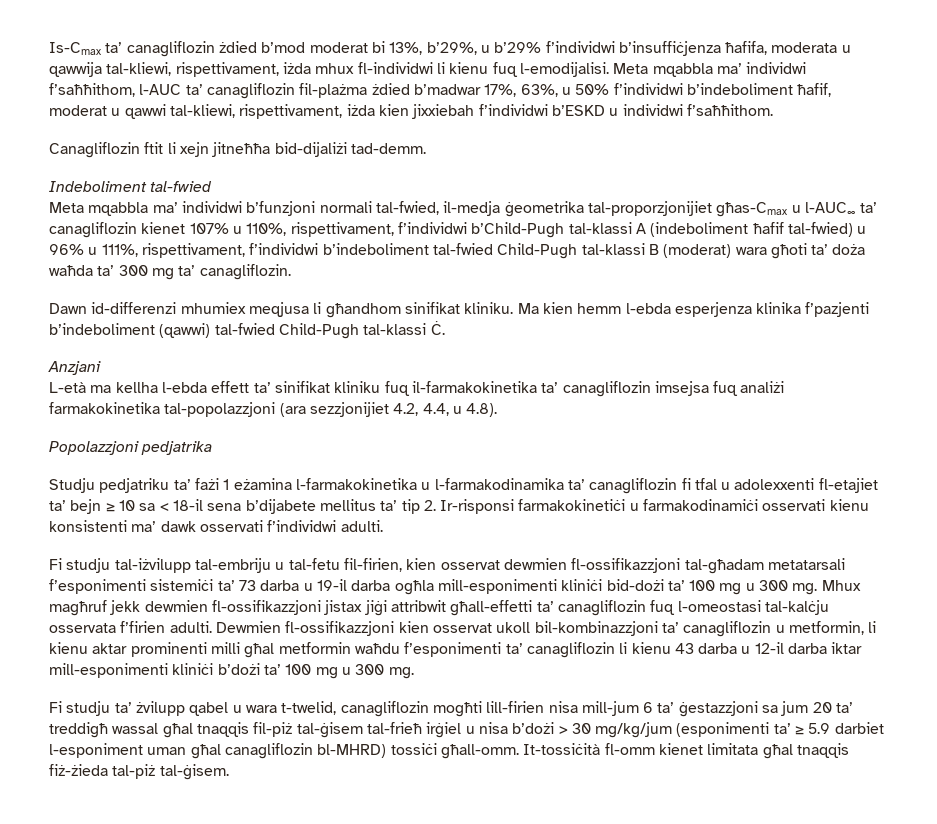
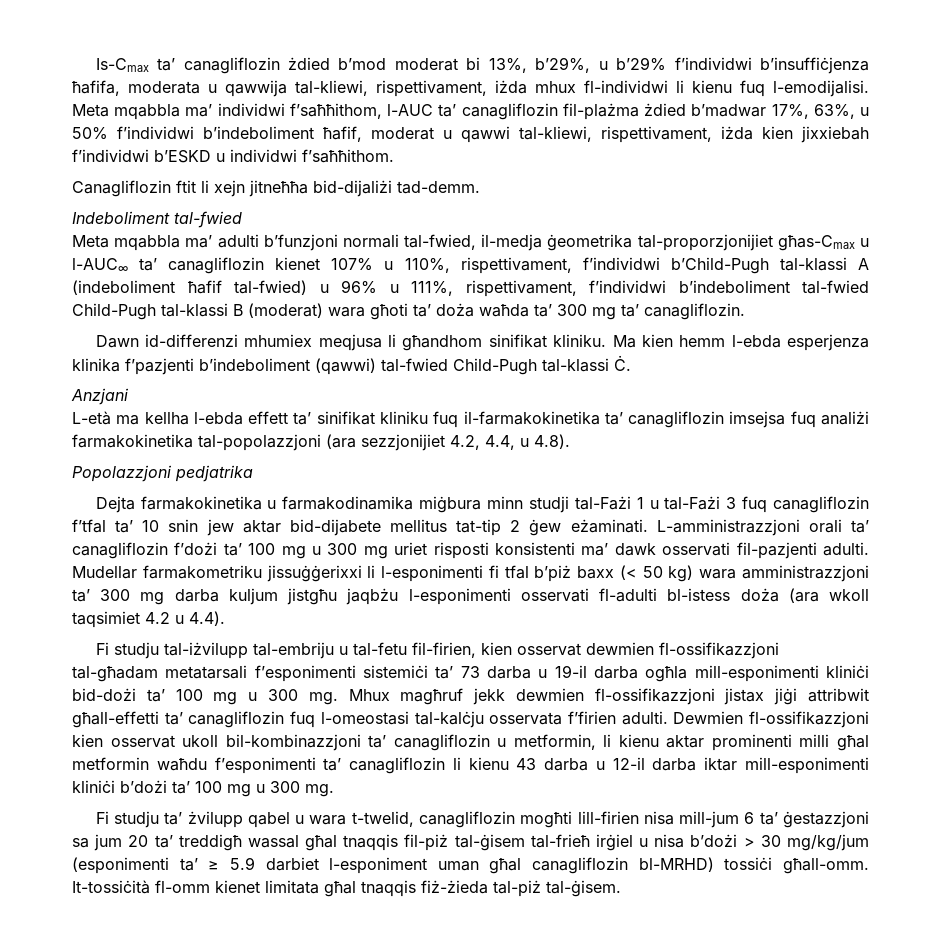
[181,201,242,213] individwi -> [217,234,259,248] adulti
[49,478,878,494] [49,499,869,514] Studju pedjatriku ta’ fażi 1 eżamina l-farmakokinetika u l-farmakodinamika ta’ canagliflozin fi tfal u adolexxenti fl-etajiet ta’ bejn ≥ 10 sa < 18-il sena b’dijabete mellitus ta’ tip 2. Ir-risponsi farmakokinetiċi u farmakodinamiċi osservati kienu -> [95,496,870,513] [72,519,869,536] [72,542,489,559] Dejta farmakokinetika u farmakodinamika miġbura minn studji tal-Fażi 1 u tal-Fażi 3 fuq canagliflozin f’tfal ta’ 10 snin jew aktar bid-dijabete mellitus tat-tip 2 ġew eżaminati. L-amministrazzjoni orali ta’ canagliflozin f’dożi ta’ 100 mg u 300 mg uriet risposti
[267,520,383,532] f’individwi adulti. -> [736,542,869,559] [72,565,869,582] [72,588,870,605] [72,611,225,628] fil-pazjenti adulti. Mudellar farmakometriku jissuġġerixxi li l-esponimenti fi tfal b’piż baxx (< 50 kg) wara amministrazzjoni ta’ 300 mg darba kuljum jistgħu jaqbżu l-esponimenti osservati fl-adulti bl-istess doża (ara wkoll taqsimiet 4.2 u 4.4).
[317,744,387,758] bl-MHRD) -> [638,857,714,872] bl-MRHD)

